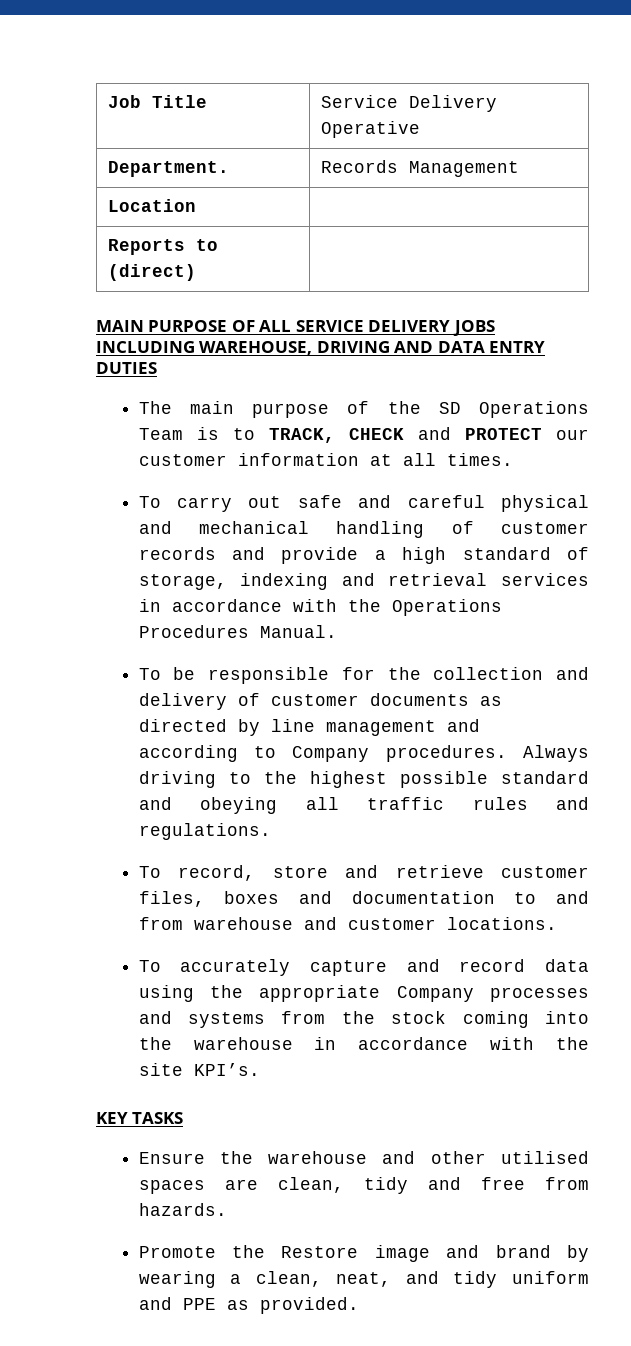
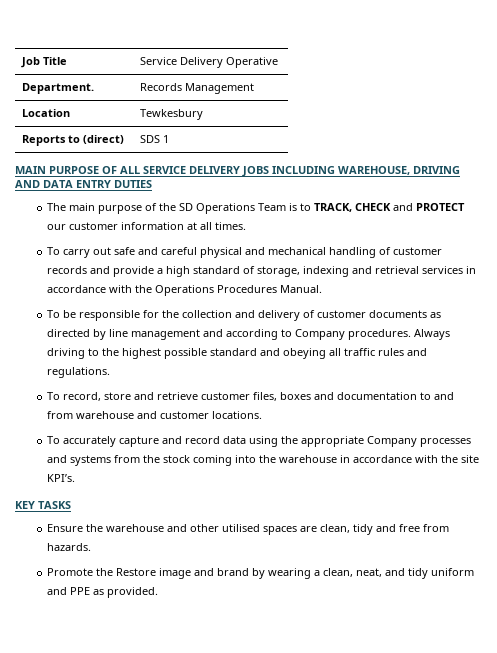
(196, 205) none -> [139,109,203,120] Tewkesbury
(196, 272) none -> [139,135,169,143] SDS 1

